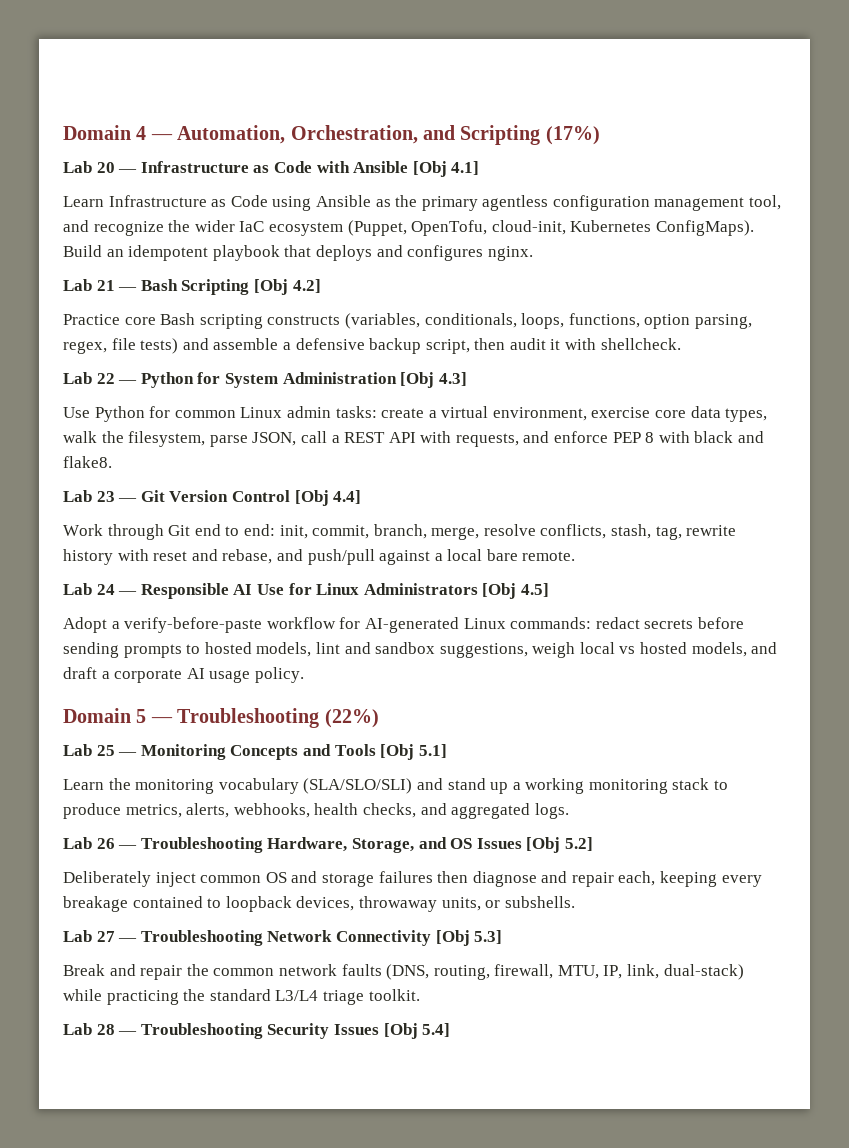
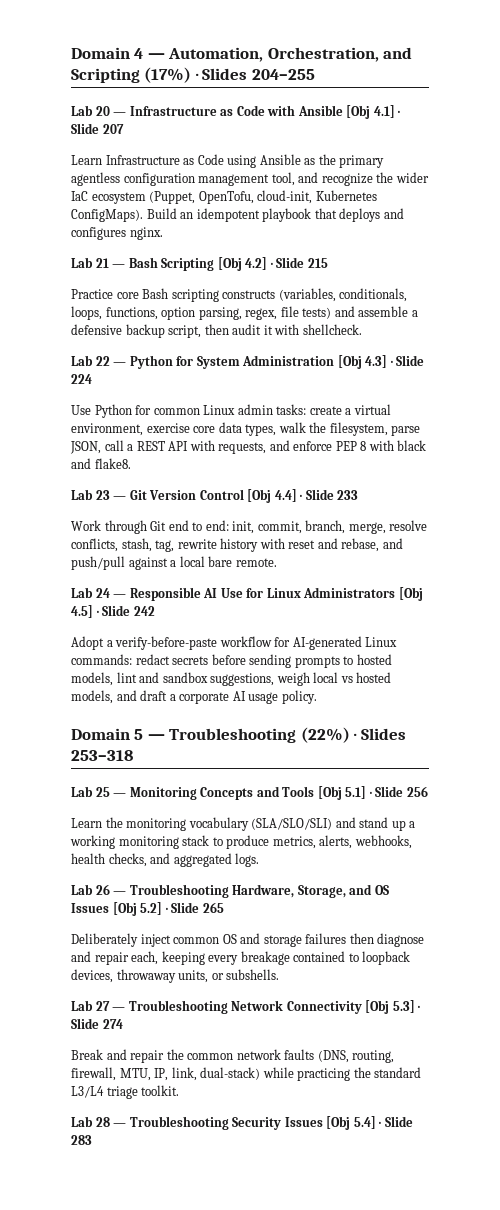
(600, 135) none -> [195,68,315,80] · Slides 204–255
(480, 168) none -> [398,110,401,116] [71,123,124,134] · Slide 207
(321, 286) none -> [270,257,328,268] · Slide 215
(467, 379) none -> [390,355,425,366] [71,374,92,384] · Slide 224
(362, 497) none -> [300,489,359,500] · Slide 233
(549, 590) none -> [96,605,155,616] · Slide 242
(379, 718) none -> [354,728,406,740] [71,750,133,761] · Slides 253–318
(447, 751) none -> [369,786,428,797] · Slide 256
(593, 844) none -> [165,902,224,913] · Slide 265
(503, 937) none -> [418,1005,421,1011] [71,1018,123,1029] · Slide 274
(451, 1030) none -> [379,1116,413,1127] [71,1135,92,1145] · Slide 283

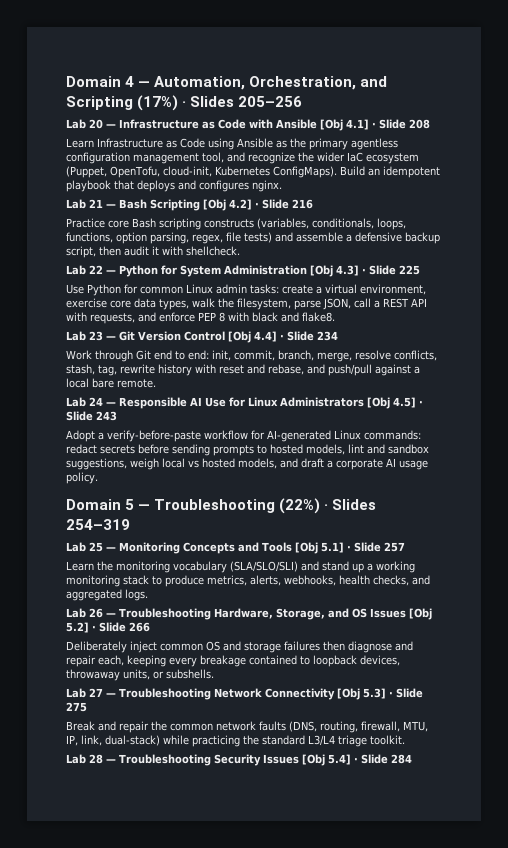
[251,69,315,80] 204–255 -> [238,96,303,107] 205–256
[102,124,124,134] 207 -> [409,119,430,129] 208
[307,258,328,268] 215 -> [292,199,313,209] 216
[71,374,92,384] 224 -> [399,265,420,275] 225
[337,490,359,500] 233 -> [317,331,338,341] 234
[133,606,155,616] 242 -> [96,411,117,421] 243
[71,750,133,761] 253–318 -> [66,519,130,530] 254–319
[406,786,428,797] 256 -> [383,542,405,552] 257
[202,902,224,913] 265 -> [129,622,150,632] 266
[102,1019,123,1029] 274 -> [66,702,87,712] 275
[71,1135,92,1145] 283 -> [390,754,412,764] 284

